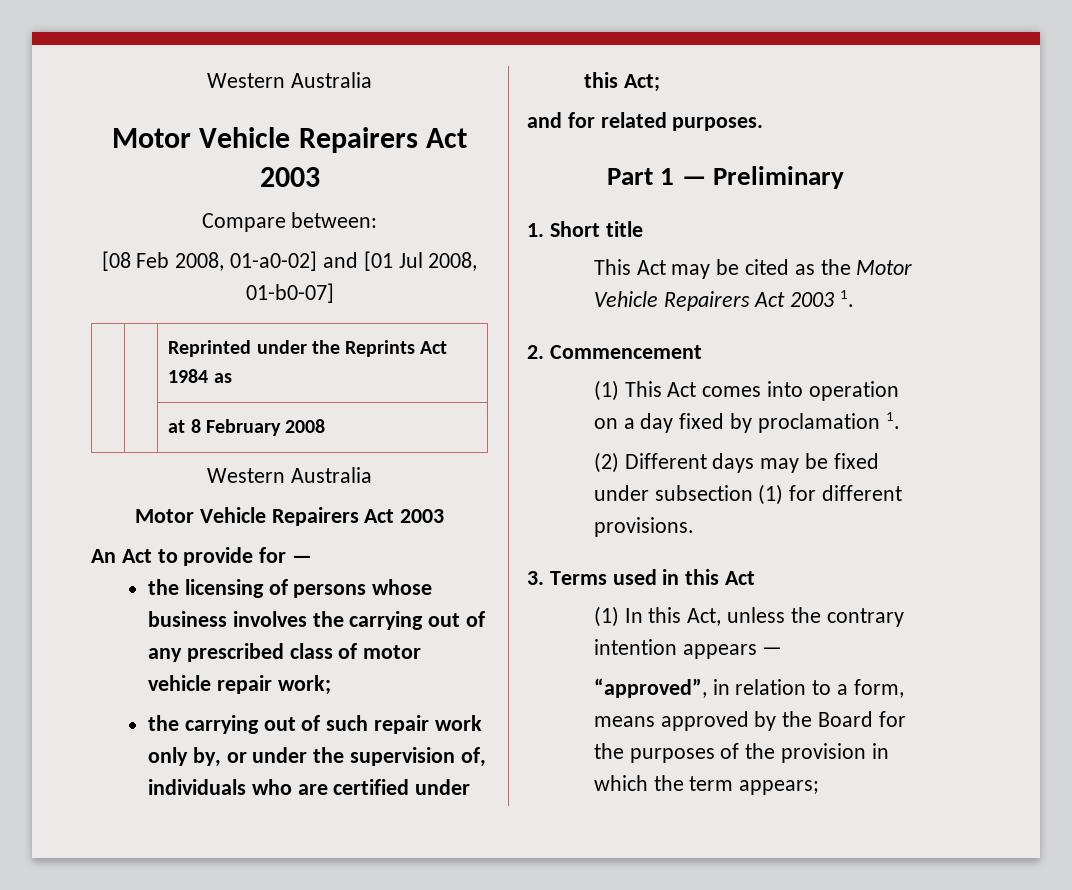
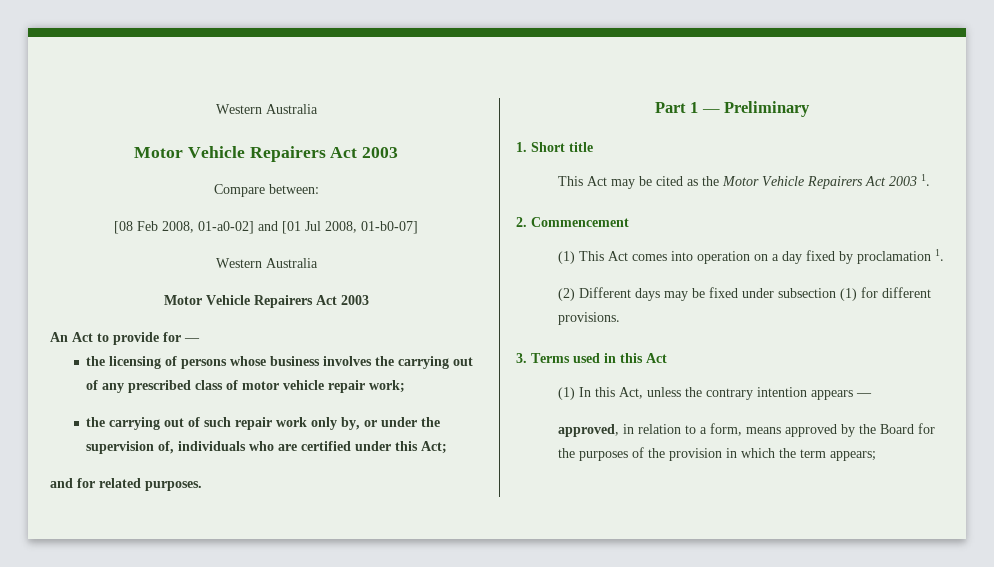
[168,340,448,357] [168,369,232,383] [168,419,326,436] // | | Reprinted under the Reprints Act 1984 as // | | at 8 February 2008 -> (418, 227) none
[593,678,707,698] “approved”, -> [557,424,619,437] approved,

